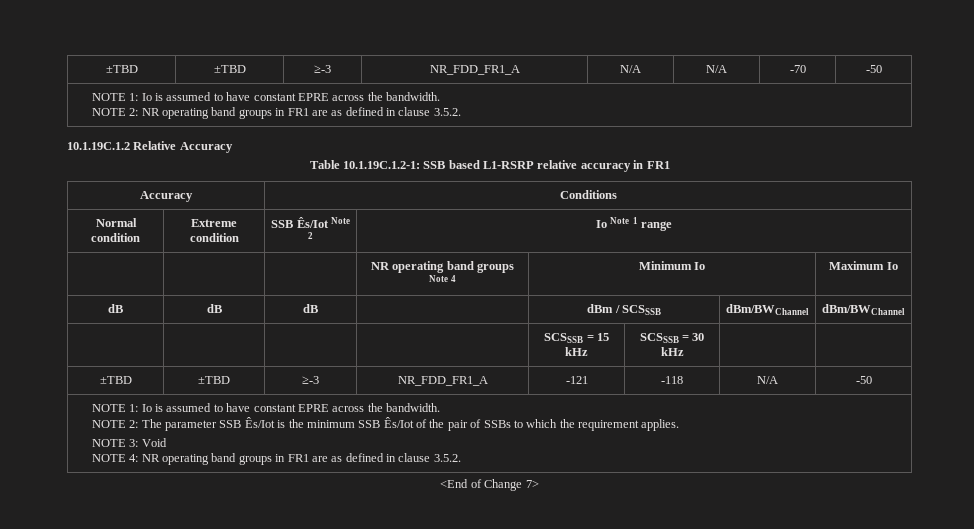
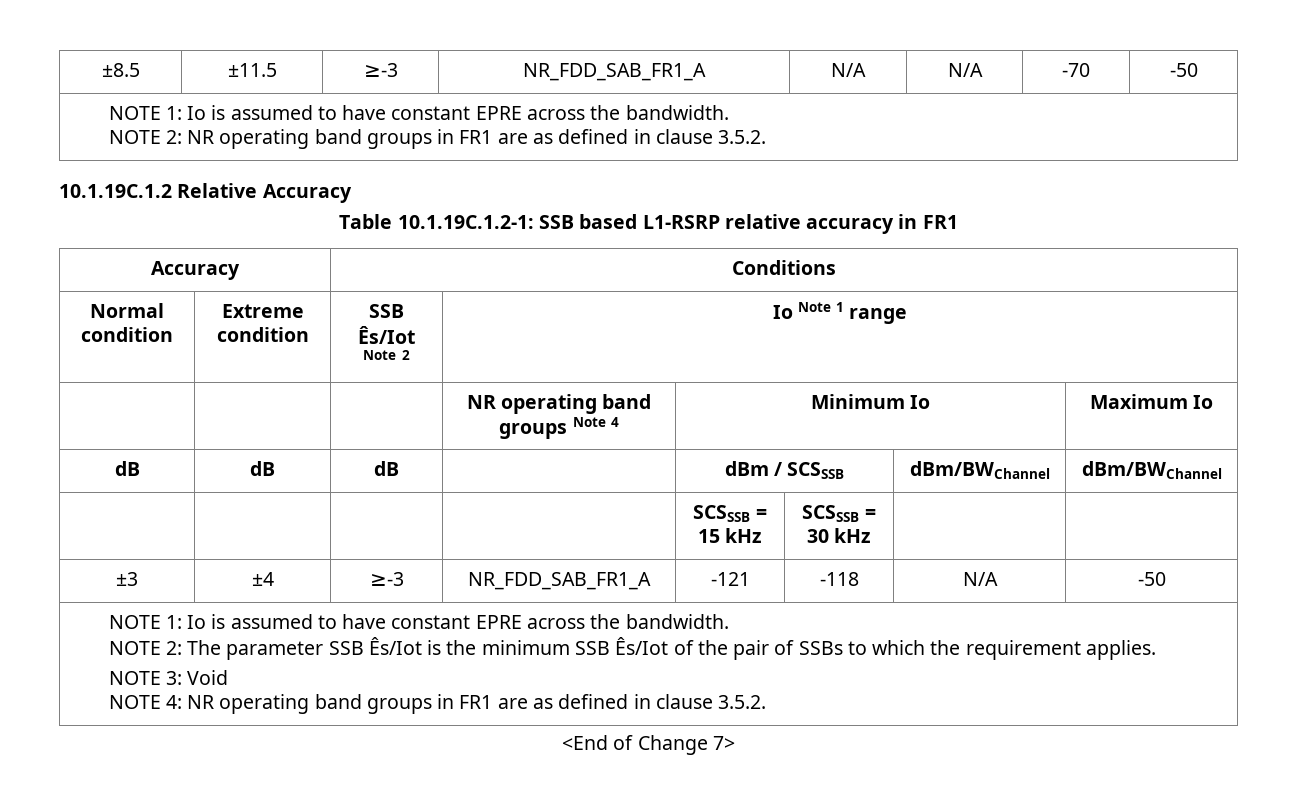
[105,65,138,73] [213,65,246,73] [314,65,331,73] [429,65,520,75] ±TBD | ±TBD | ≥-3 | NR_FDD_FR1_A -> [101,63,140,77] [227,63,277,77] [363,63,398,77] [523,63,706,81] ±8.5 | ±11.5 | ≥-3 | NR_FDD_SAB_FR1_A
[99,376,132,384] [198,376,230,384] [302,376,319,384] [397,376,488,386] ±TBD | ±TBD | ≥-3 | NR_FDD_FR1_A -> [116,572,138,586] [251,572,274,586] [369,572,404,586] [468,572,651,590] ±3 | ±4 | ≥-3 | NR_FDD_SAB_FR1_A

